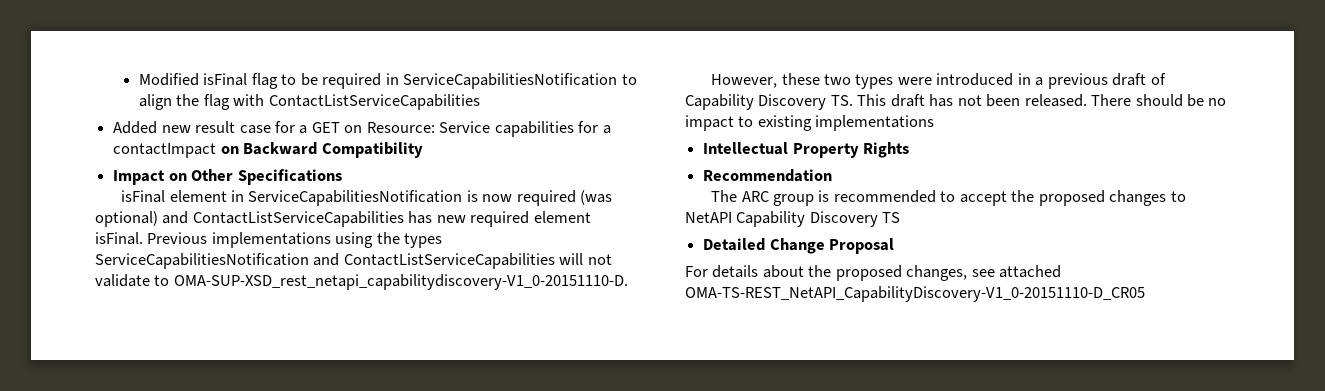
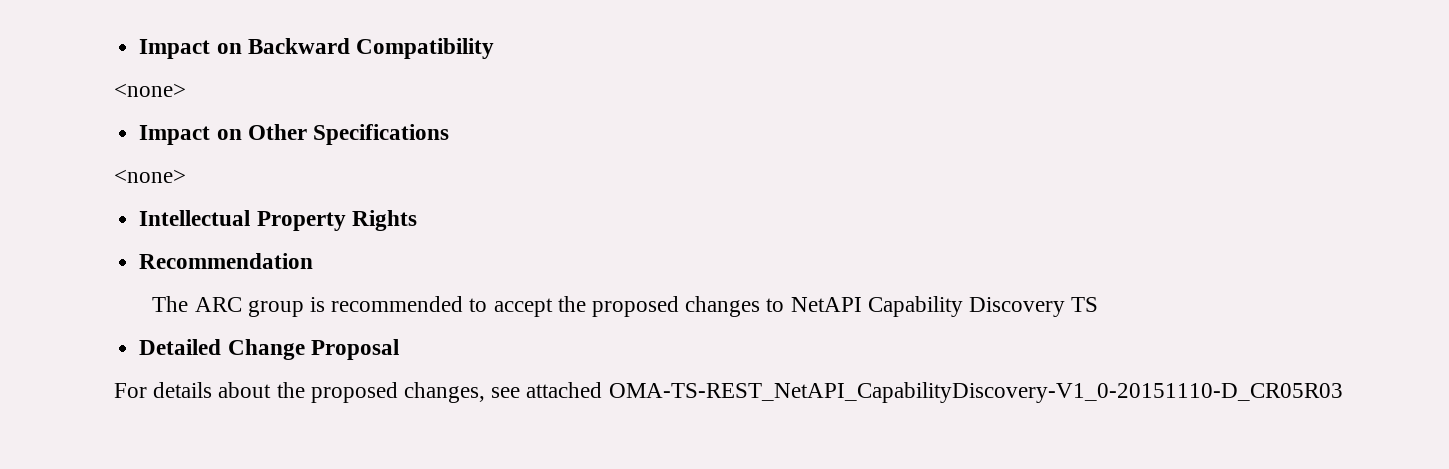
[139,73,637,89] [139,94,480,110] [113,121,611,137] [113,143,217,158] Modified isFinal flag to be required in ServiceCapabilitiesNotification to align the flag with ContactListServiceCapabilities // Added new result case for a GET on Resource: Service capabilities for a contactImpact -> [139,39,211,59] Impact
(423, 150) none -> [114,83,186,97] // <none>
[121,190,613,206] [95,211,591,227] [95,232,443,248] [95,253,612,269] [95,274,628,290] [711,73,1166,89] [685,94,1227,110] [685,115,935,131] isFinal element in ServiceCapabilitiesNotification is now required (was optional) and ContactListServiceCapabilities has new required element isFinal. Previous implementations using the types ServiceCapabilitiesNotification and ContactListServiceCapabilities will not validate to OMA-SUP-XSD_rest_netapi_capabilitydiscovery-V1_0-20151110-D. // However, these two types were introduced in a previous draft of Capability Discovery TS. This draft has not been released. There should be no impact to existing implementations -> [114,169,186,183] <none>
[685,286,1145,302] OMA-TS-REST_NetAPI_CapabilityDiscovery-V1_0-20151110-D_CR05 -> [608,382,1343,403] OMA-TS-REST_NetAPI_CapabilityDiscovery-V1_0-20151110-D_CR05R03

